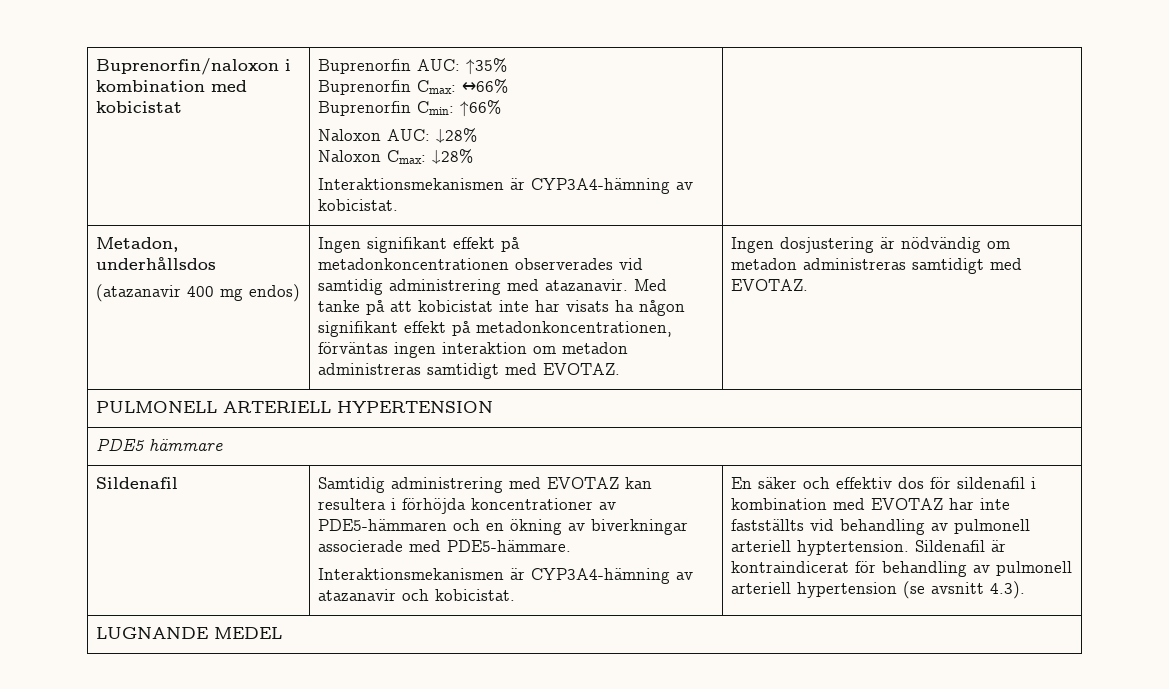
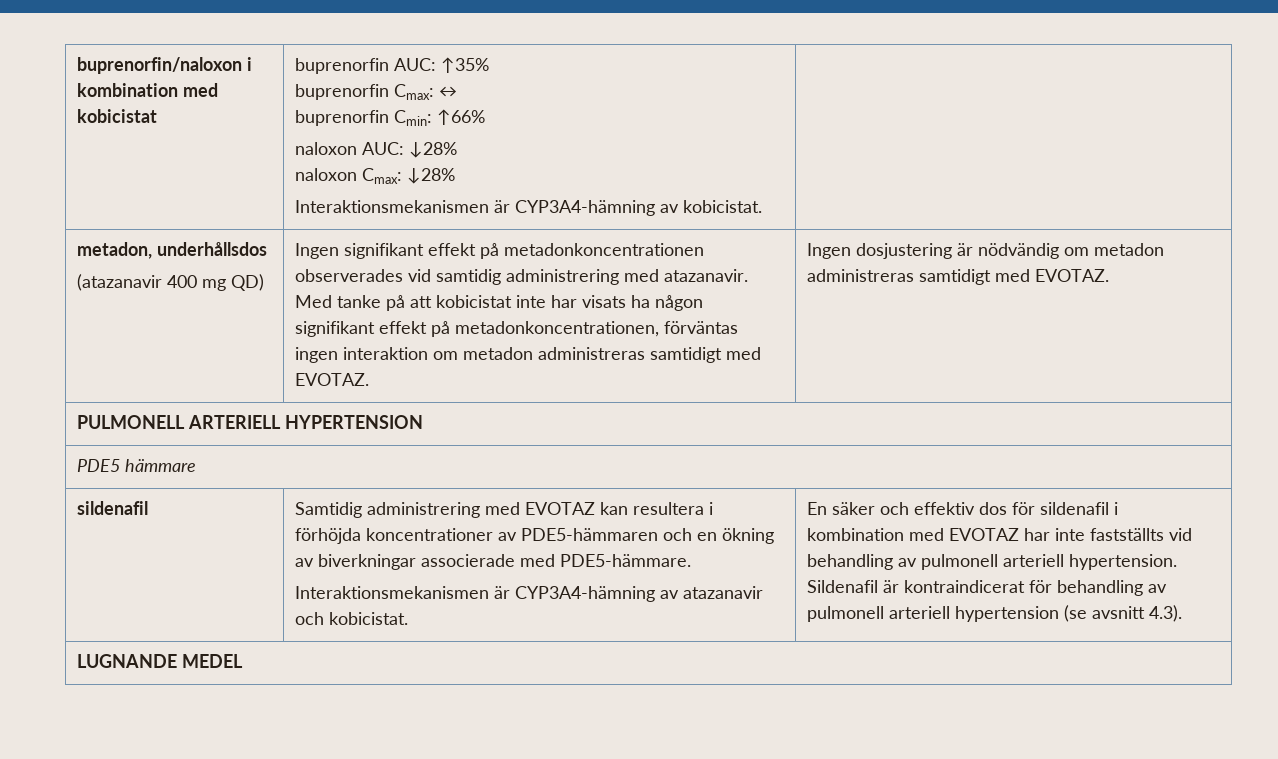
[96,58,280,75] Buprenorfin/naloxon -> [77,57,243,74] buprenorfin/naloxon
[318,59,412,74] Buprenorfin -> [295,58,390,74] buprenorfin
[318,79,509,95] [318,101,412,116] Buprenorfin Cmax: ↔66% // Buprenorfin -> [295,84,458,100] [295,110,390,126] buprenorfin Cmax: ↔ // buprenorfin
[318,129,382,141] Naloxon -> [295,142,358,155] naloxon
[318,150,382,162] Naloxon -> [295,168,358,181] naloxon
[96,237,179,252] Metadon, -> [77,242,153,259] metadon,
[249,284,301,302] endos) -> [231,274,265,291] QD)
[96,477,179,489] Sildenafil -> [77,501,149,515] sildenafil
[797,540,910,556] hyptertension. -> [1069,554,1178,570] hypertension.

